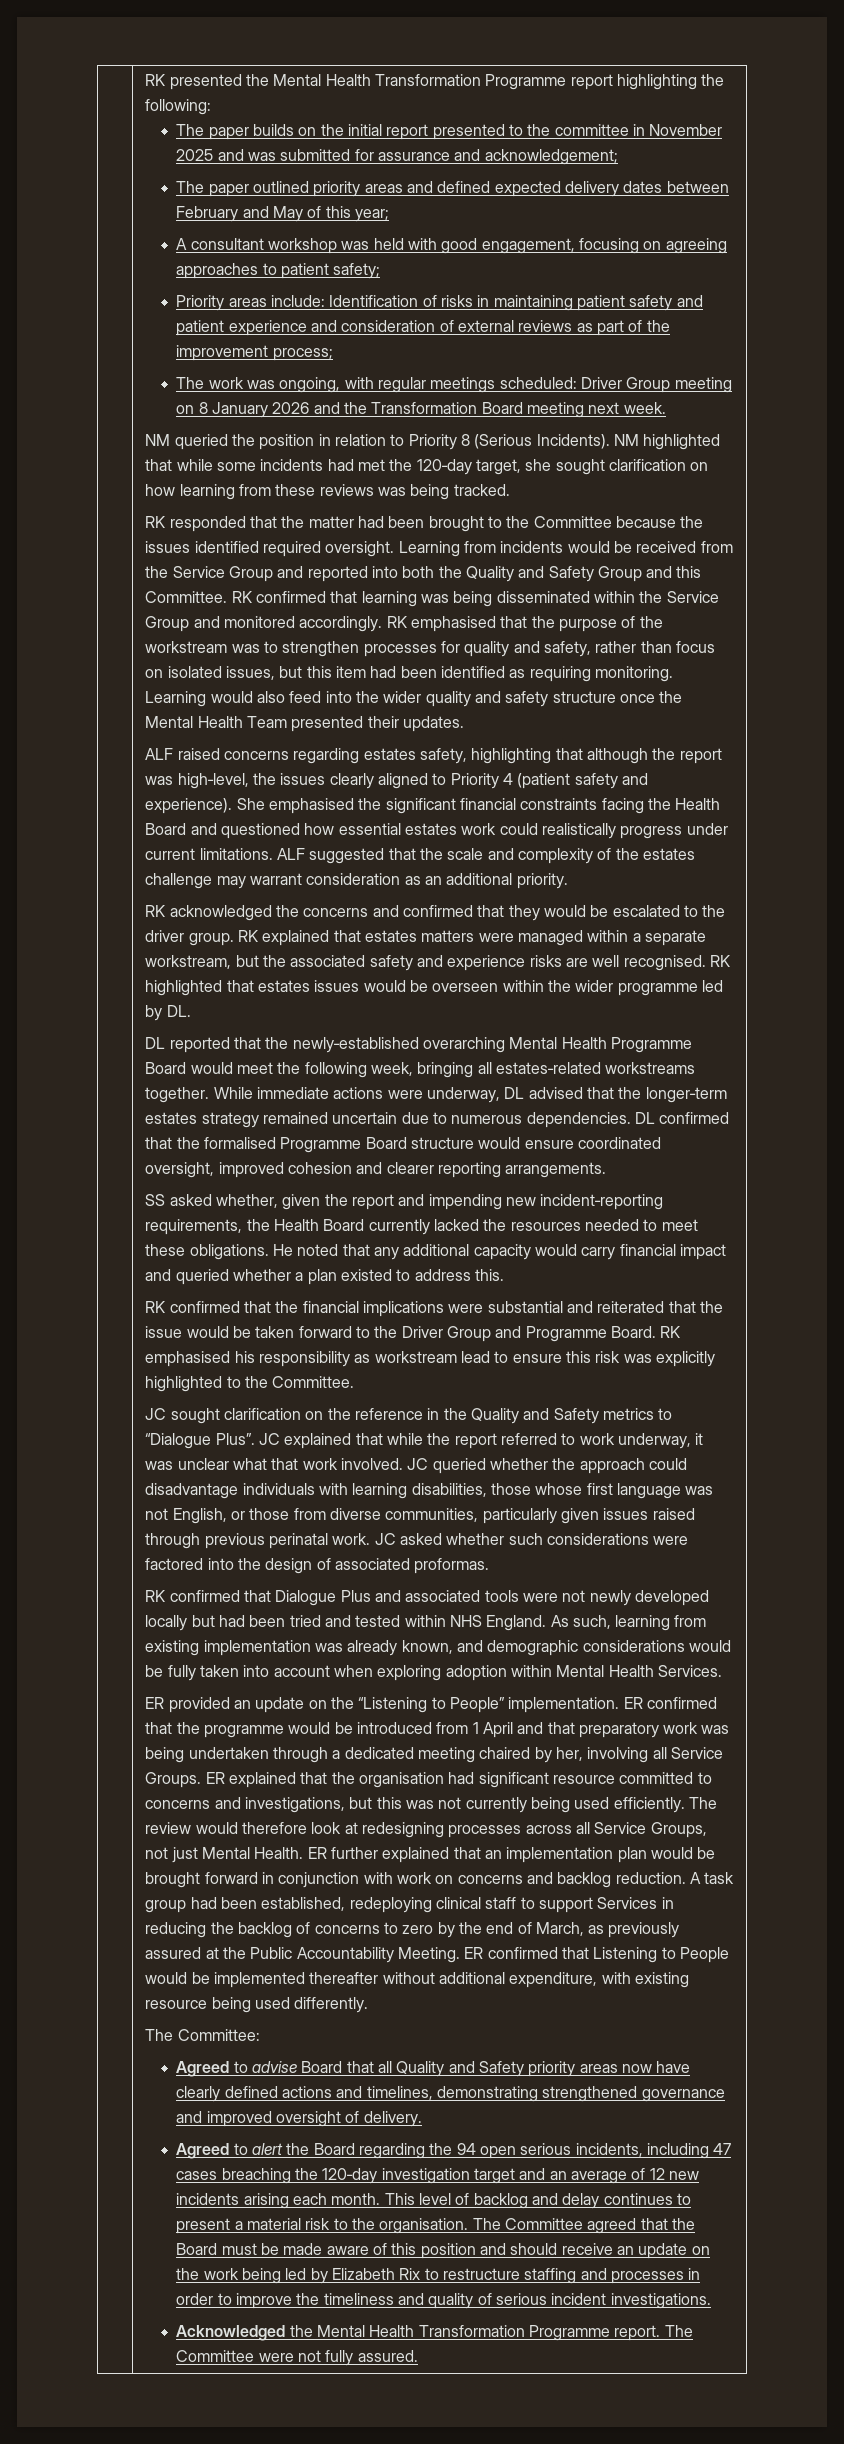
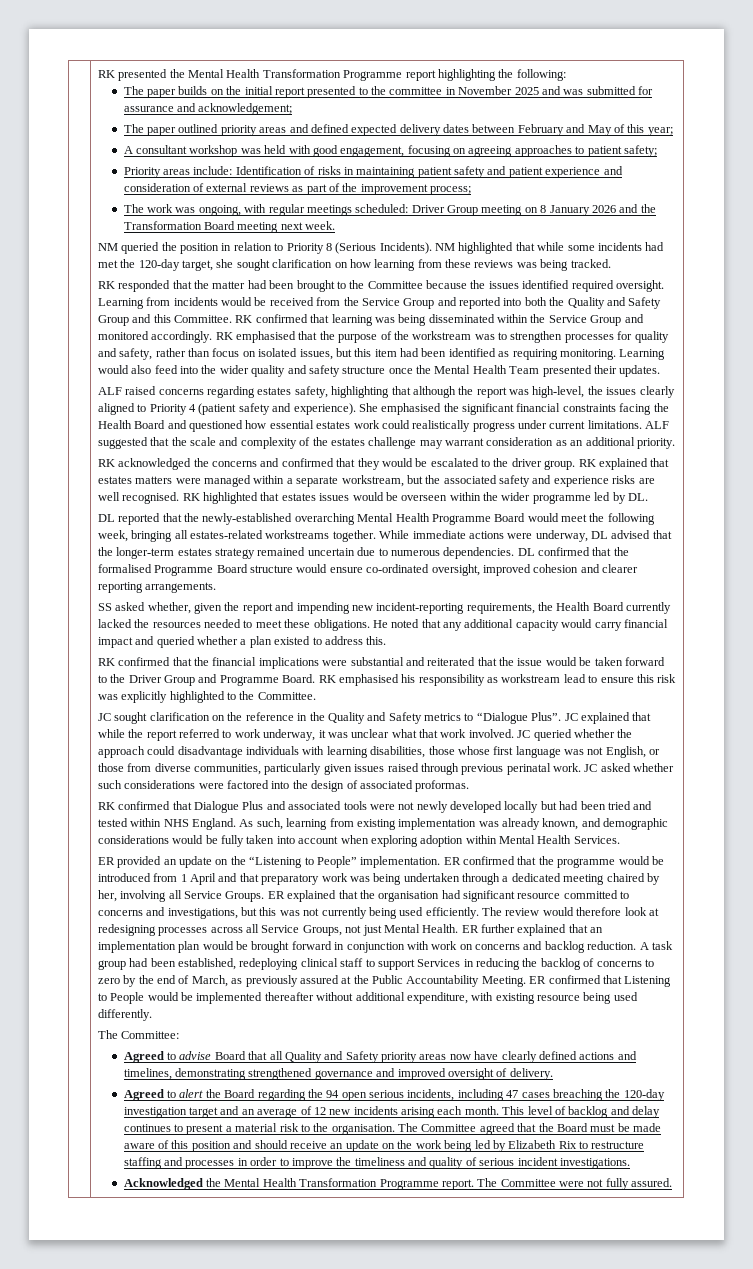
[577,1137,661,1149] coordinated -> [366,564,430,573] co-ordinated

